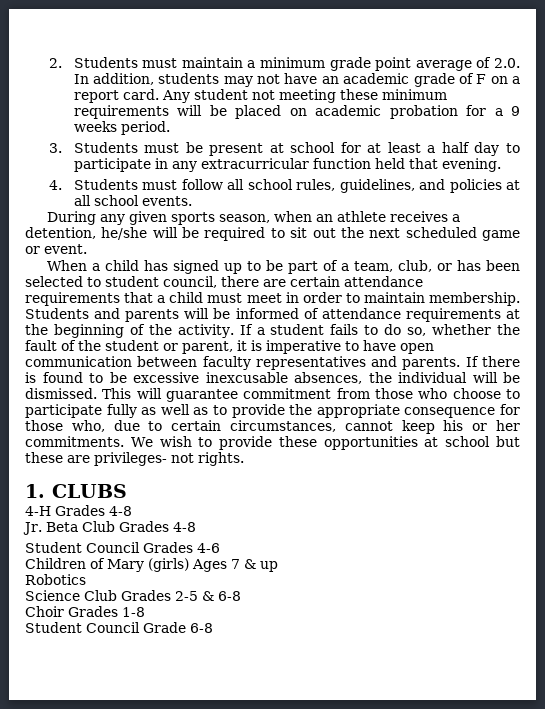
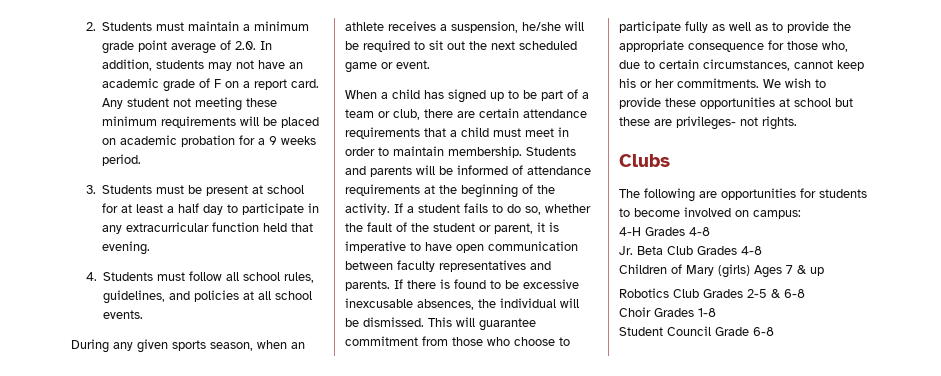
[25,227,96,239] detention, -> [451,21,518,33] suspension,
[354,260,521,272] [25,276,217,288] team, club, or has been selected to student council, -> [345,109,420,120] team or club,
[25,484,127,498] 1. CLUBS -> [619,154,670,167] [619,188,867,202] [619,207,801,219] Clubs // The following are opportunities for students to become involved on campus:
[25,542,220,553] // Student Council Grades 4-6 -> (762, 250) none
[25,590,80,601] // Science -> (669, 293) none

